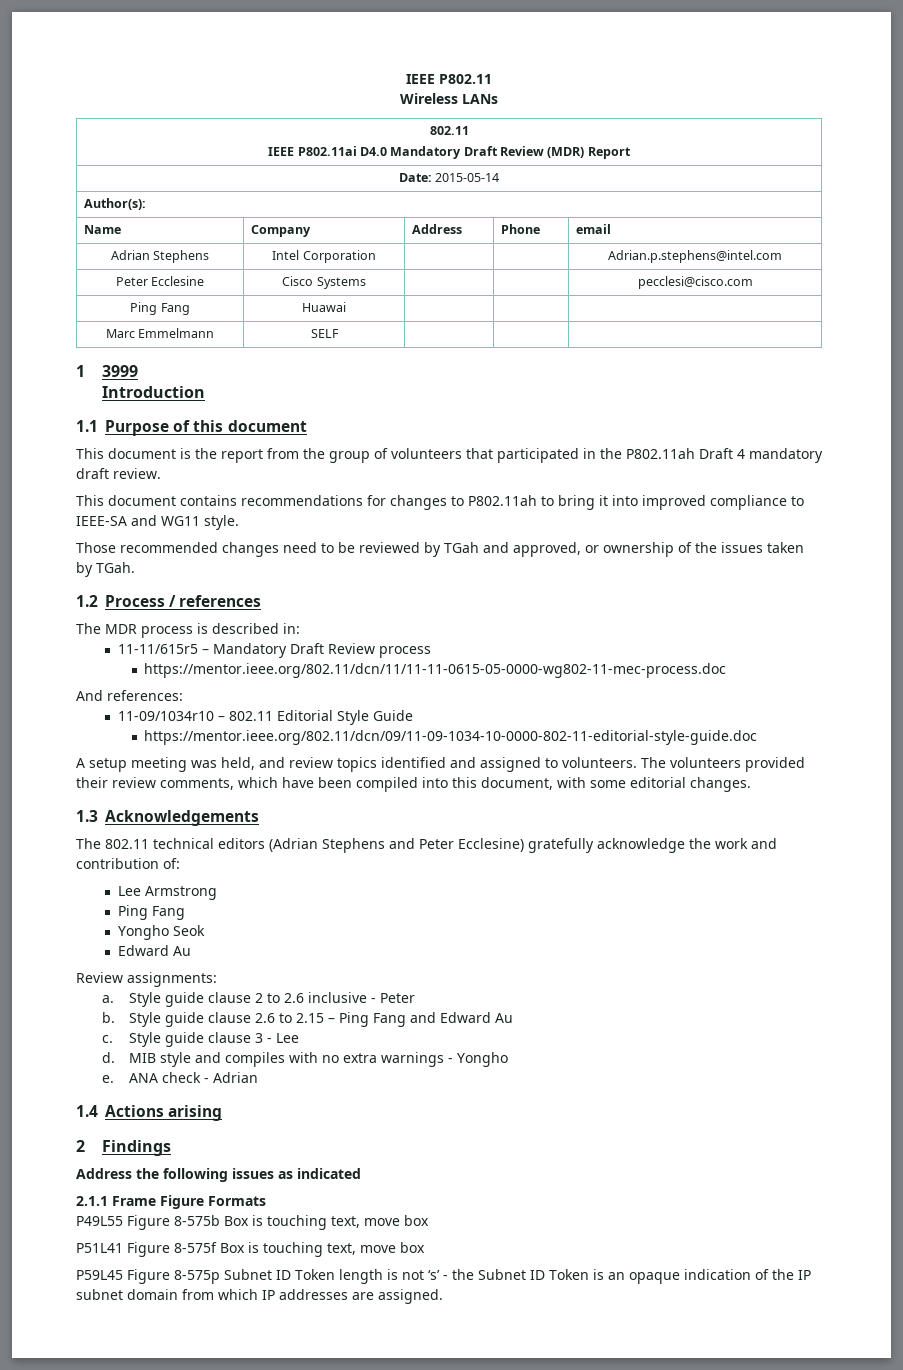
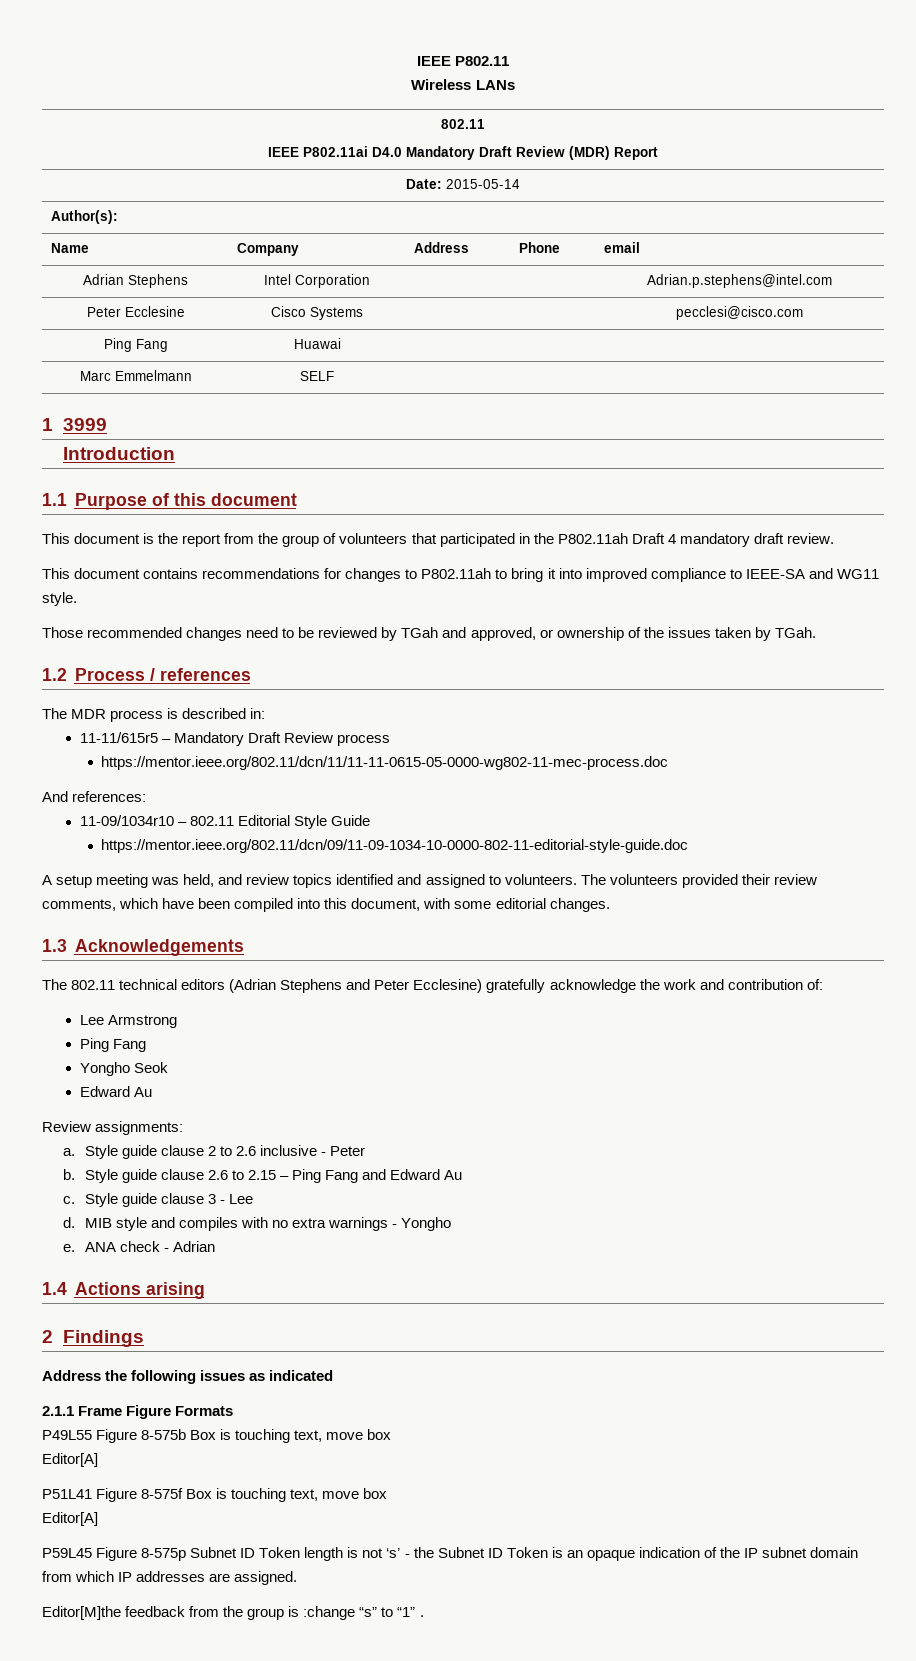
(429, 1220) none -> [42,1453,98,1467] // Editor[A]
(425, 1247) none -> [42,1512,98,1526] // Editor[A]
(443, 1296) none -> [42,1606,424,1620] // Editor[M]the feedback from the group is :change “s” to “1” .

